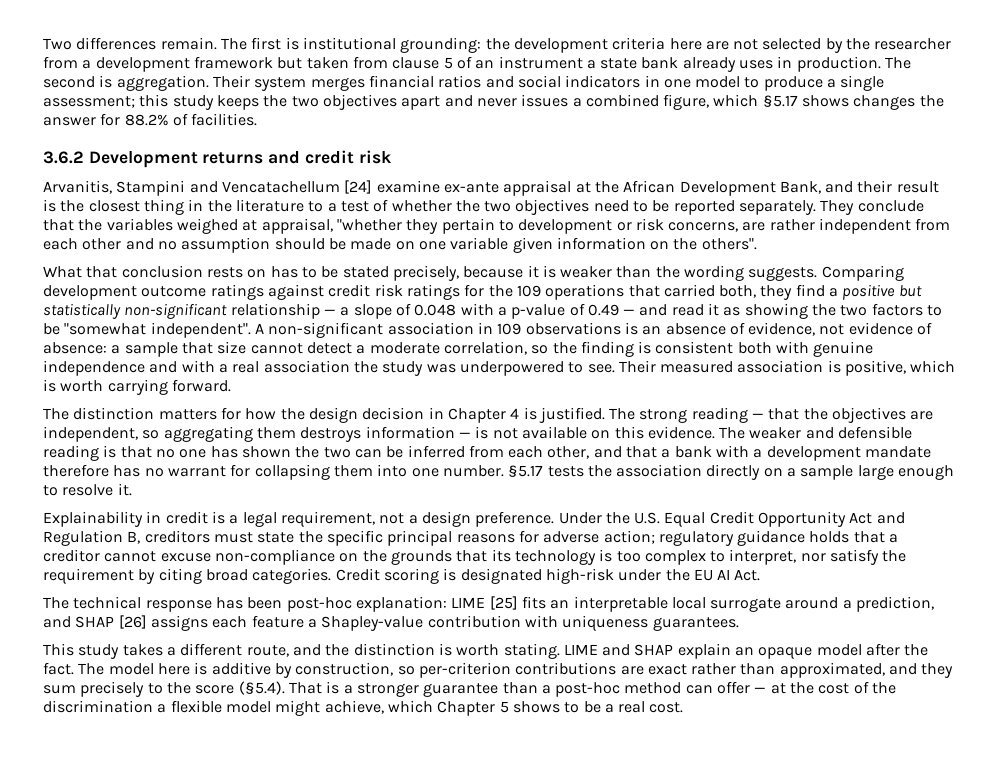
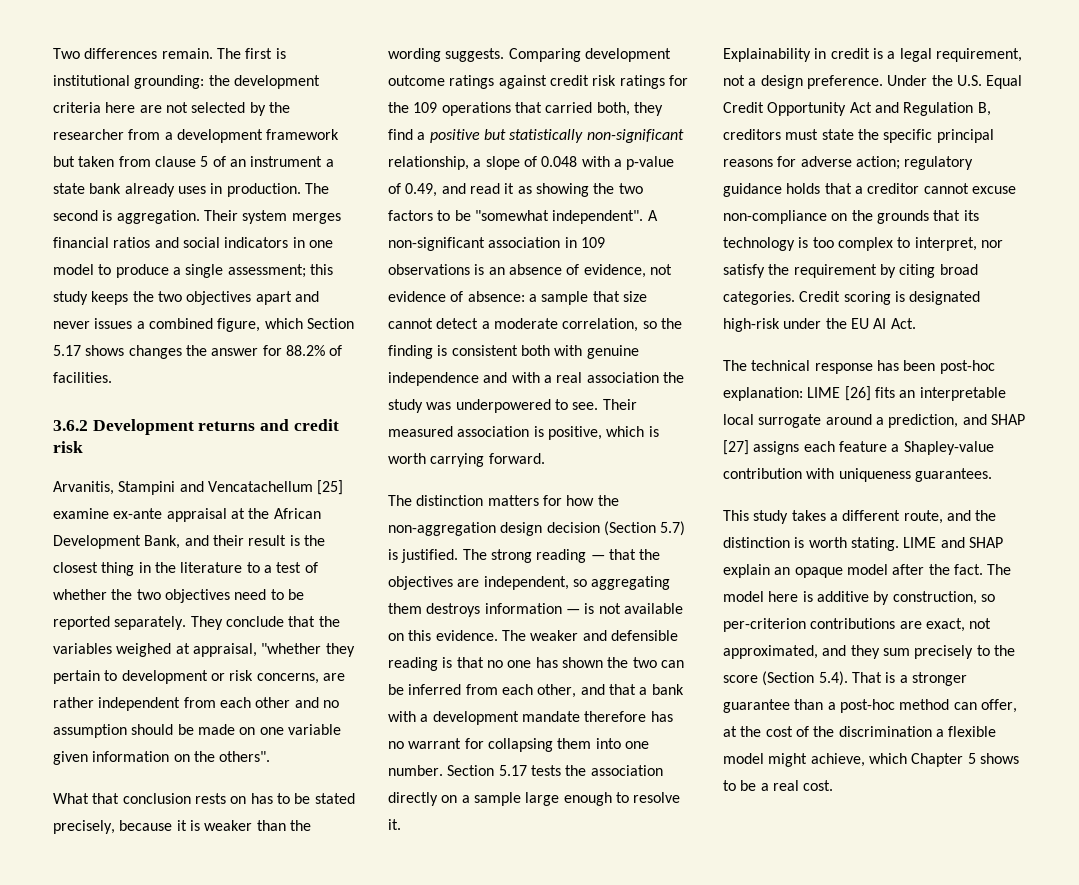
[762,95,798,107] §5.17 -> [306,318,354,329] [53,345,81,356] Section 5.17
[344,180,373,194] [24] -> [317,480,344,495] [25]
[230,303,336,319] relationship — -> [388,156,469,170] relationship,
[587,304,636,316] 0.49 — -> [405,183,438,197] 0.49,
(305, 414) none -> [388,522,496,536] non-aggregation
[428,407,520,423] in Chapter 4 -> [603,521,686,536] (Section 5.7)
[508,465,544,477] §5.17 -> [447,765,527,776] Section 5.17
[489,596,518,610] [25] -> [844,386,871,401] [26]
[118,615,147,629] [26] -> [723,440,749,455] [27]
[647,663,776,675] exact rather than -> [925,618,992,632] exact, not
[238,681,285,695] (§5.4). -> [762,671,848,686] (Section 5.4).
[717,681,767,694] offer — -> [980,699,1017,713] offer,

